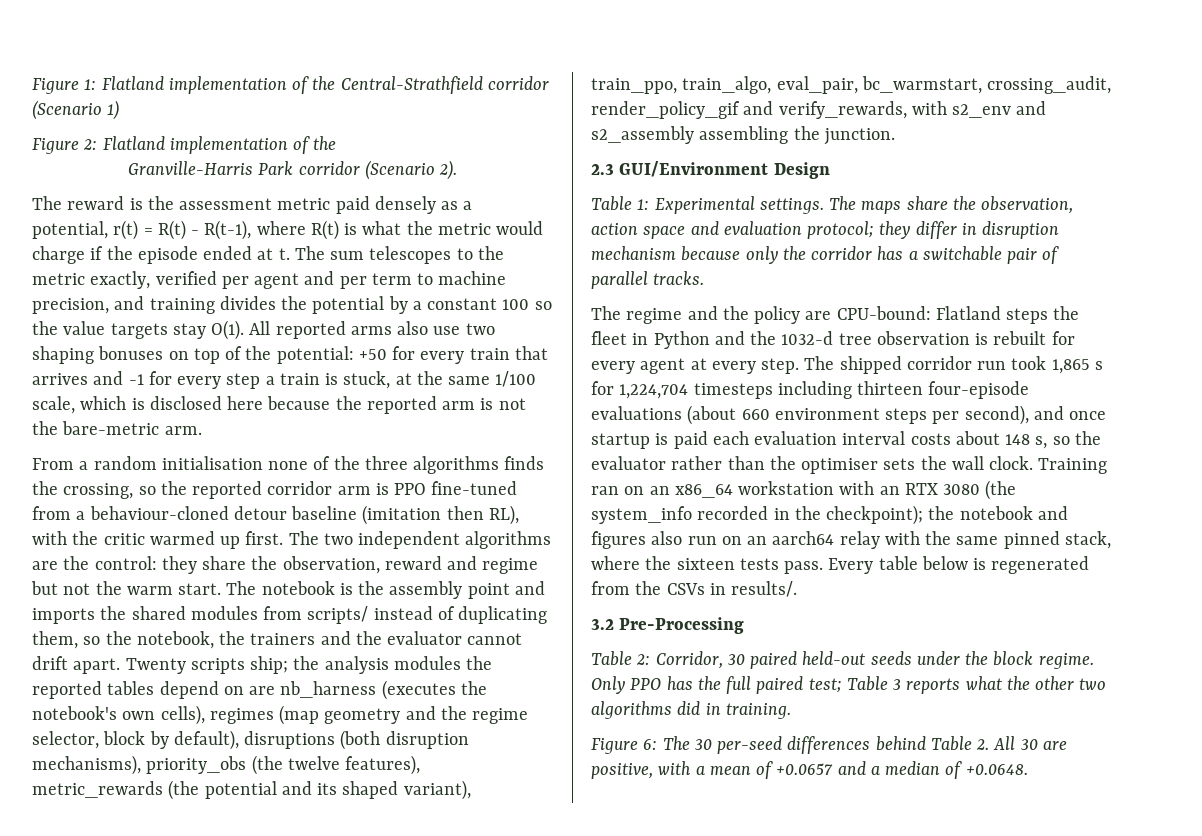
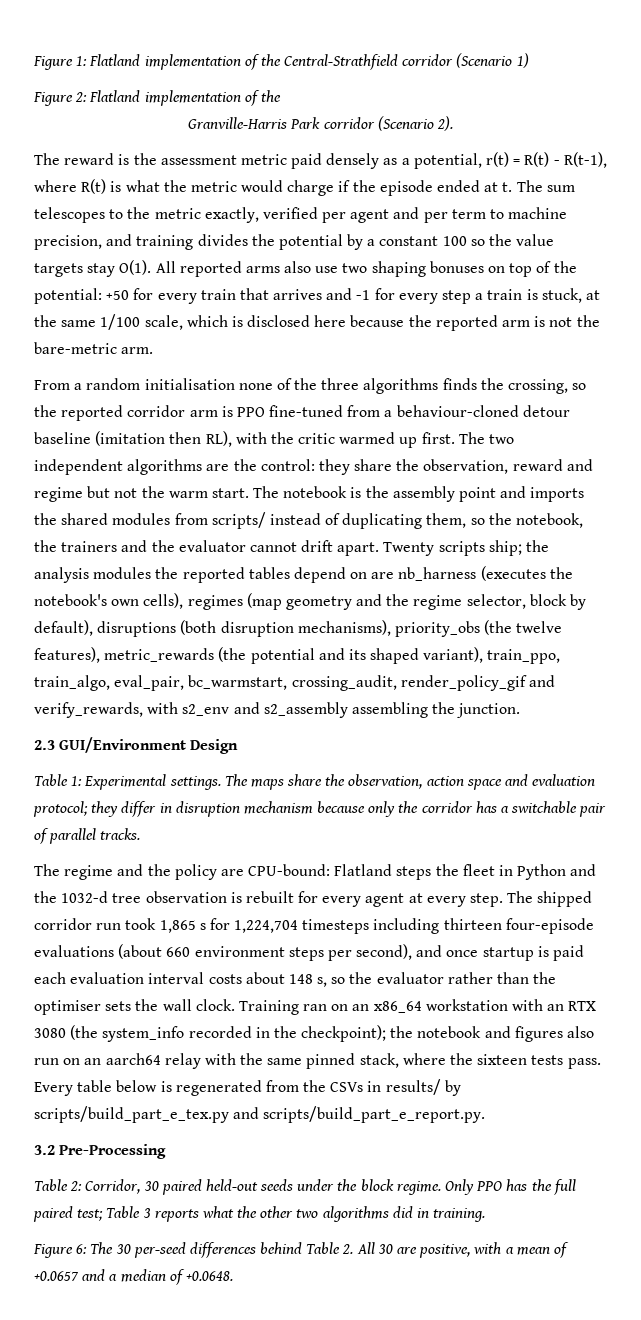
[731,581,798,597] results/. -> [385,1079,461,1096] [34,1106,486,1123] results/ by scripts/build_part_e_tex.py and scripts/build_part_e_report.py.

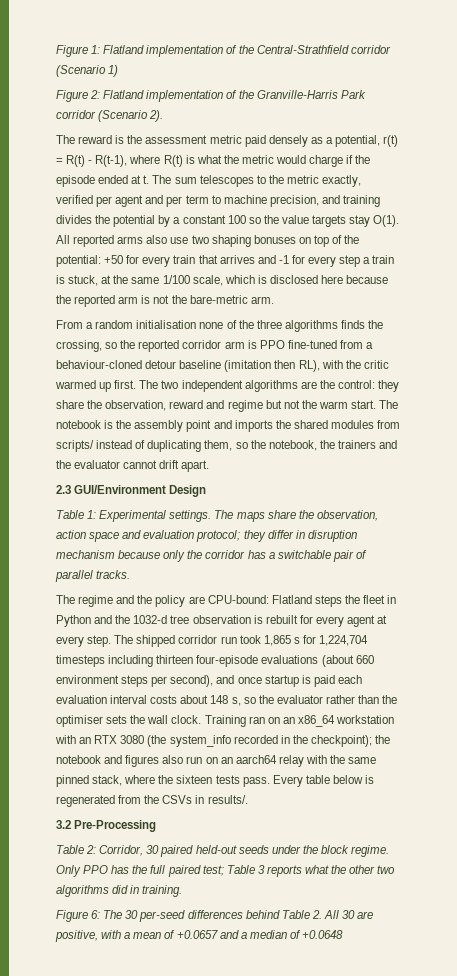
(281, 96) // -> (254, 94) none
[383,540,550,556] [34,566,573,583] [34,593,587,610] [34,620,563,637] [34,647,561,664] [34,675,555,691] [34,702,521,718] Twenty scripts ship; the analysis modules the reported tables depend on are nb_harness (executes the notebook's own cells), regimes (map geometry and the regime selector, block by default), disruptions (both disruption mechanisms), priority_obs (the twelve features), metric_rewards (the potential and its shaped variant), train_ppo, train_algo, eval_pair, bc_warmstart, crossing_audit, render_policy_gif and verify_rewards, with s2_env and s2_assembly assembling the junction. -> (210, 466) none
[385,1079,461,1096] [34,1106,486,1123] results/ by scripts/build_part_e_tex.py and scripts/build_part_e_report.py. -> [207,795,248,804] results/.
[185,1271,233,1281] +0.0648. -> [302,930,344,939] +0.0648

